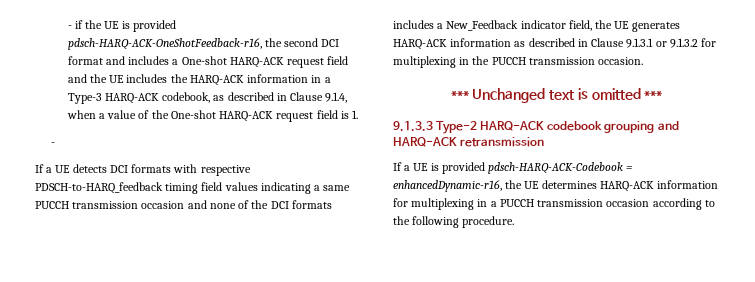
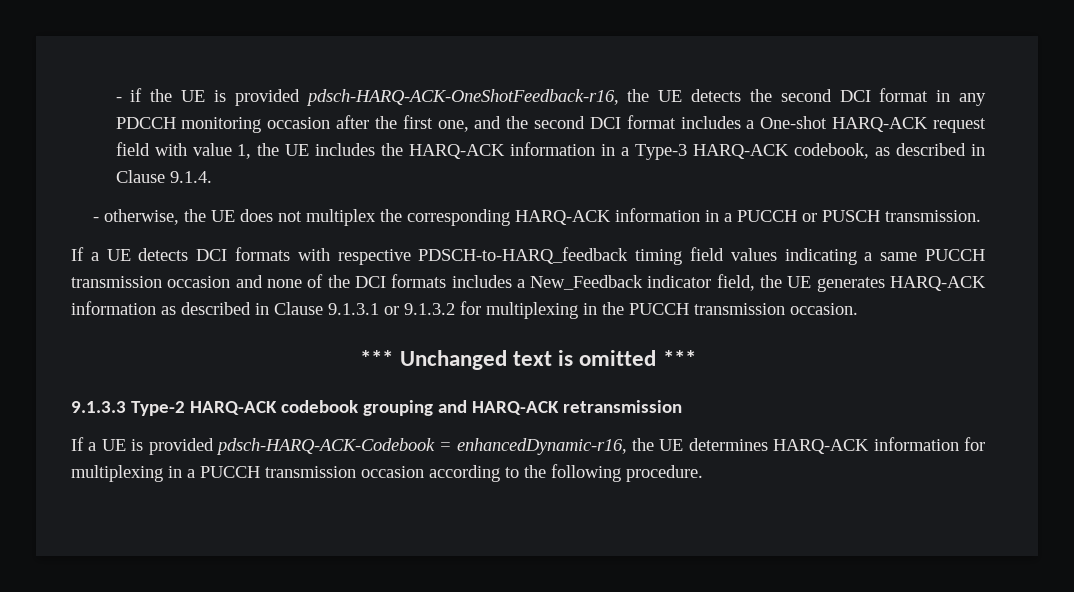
[284,38,340,47] [67,56,125,65] second DCI format and -> [658,88,987,106] [115,115,676,133] UE detects the second DCI format in any PDCCH monitoring occasion after the first one, and the second DCI format
[67,74,87,83] and -> [154,143,252,159] with value 1,
[325,92,348,103] [66,110,359,122] [51,142,56,146] 9.1.4, when a value of the One-shot HARQ-ACK request field is 1. // - -> [169,171,212,183] [93,208,982,226] 9.1.4. // - otherwise, the UE does not multiplex the corresponding HARQ-ACK information in a PUCCH or PUSCH transmission.

